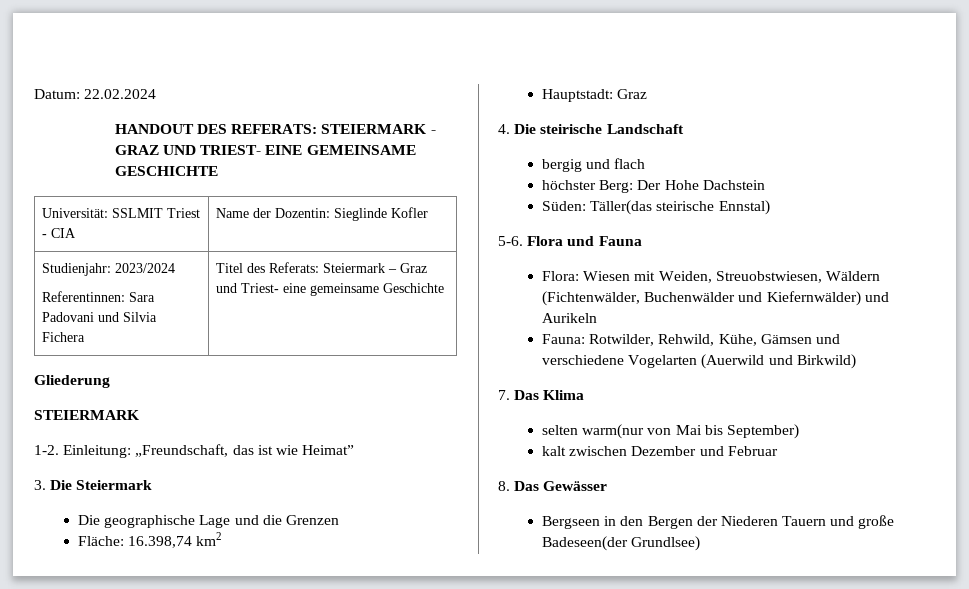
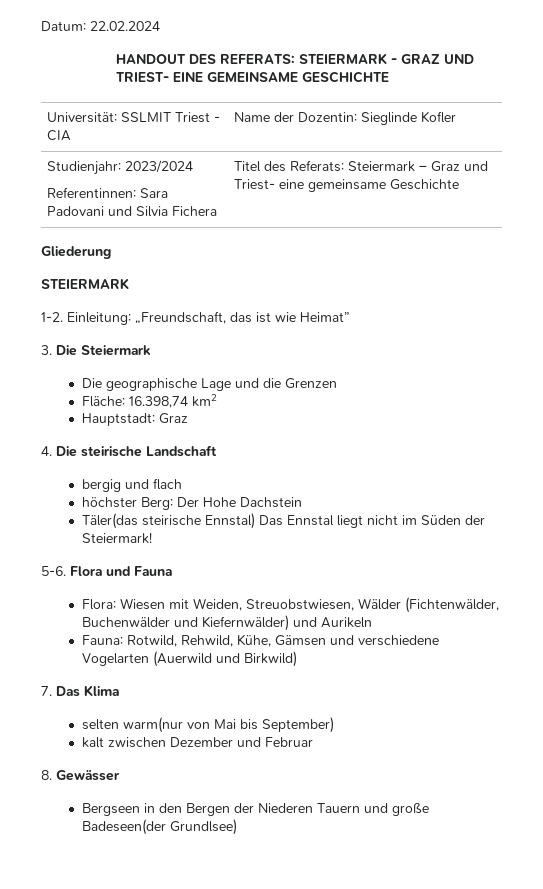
[541,200,653,215] Süden: Täller(das -> [81,513,138,529] Täler(das
(770, 207) none -> [258,515,485,528] [81,532,152,544] Das Ennstal liegt nicht im Süden der Steiermark!
[825,271,880,281] Wӓldern -> [357,598,401,610] Wӓlder
[589,334,655,346] Rotwilder, -> [126,635,177,647] Rotwild,
[514,481,540,491] Das -> (52, 775) none

